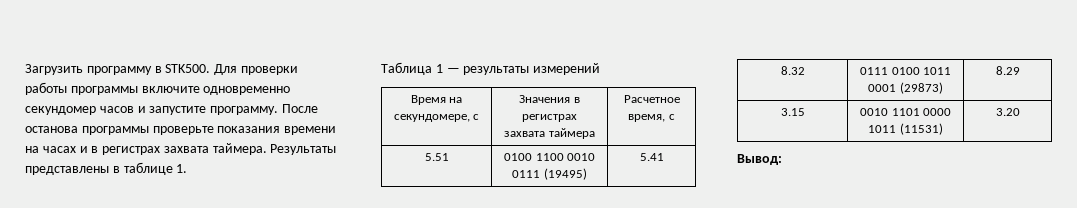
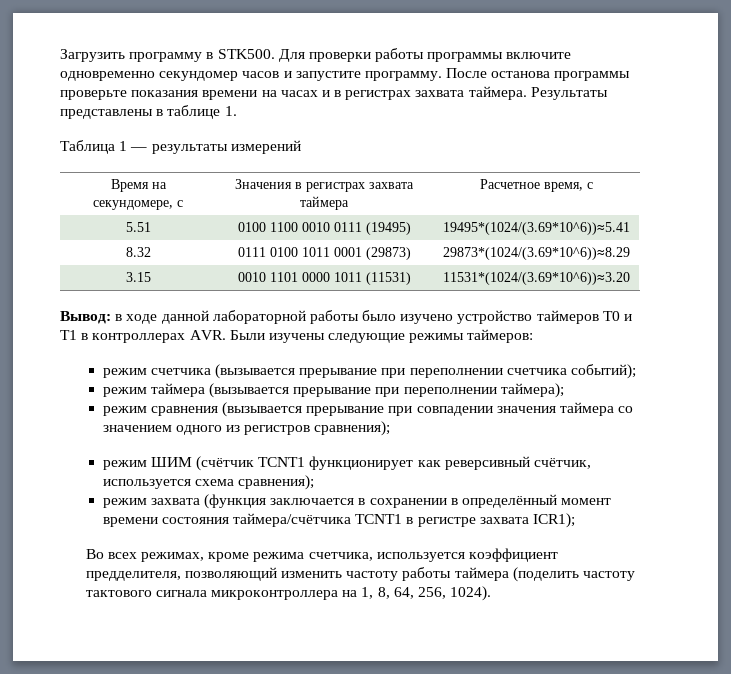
[639,153,664,161] 5.41 -> [442,222,630,235] 19495*(1024/(3.69*10^6))≈5.41
[995,66,1020,75] 8.29 -> [442,247,630,260] 29873*(1024/(3.69*10^6))≈8.29
[995,108,1020,116] 3.20 -> [442,272,630,285] 11531*(1024/(3.69*10^6))≈3.20
(782, 159) none -> [115,310,633,324] [60,329,534,343] [102,364,636,379] [102,383,564,398] [102,402,634,417] [102,421,391,436] [102,456,591,471] [102,475,314,490] [102,494,612,509] [102,513,575,528] [85,548,558,562] [85,567,635,582] [85,586,492,601] в ходе данной лабораторной работы было изучено устройство таймеров T0 и T1 в контроллерах AVR. Были изучены следующие режимы таймеров: // режим счетчика (вызывается прерывание при переполнении счетчика событий); // режим таймера (вызывается прерывание при переполнении таймера); // режим сравнения (вызывается прерывание при совпадении значения таймера со значением одного из регистров сравнения); // режим ШИМ (счётчик TCNT1 функционирует как реверсивный счётчик, используется схема сравнения); // режим захвата (функция заключается в сохранении в определённый момент времени состояния таймера/счётчика TCNT1 в регистре захвата ICR1); // Во всех режимах, кроме режима счетчика, используется коэффициент предделителя, позволяющий изменить частоту работы таймера (поделить частоту тактового сигнала микроконтроллера на 1, 8, 64, 256, 1024).

